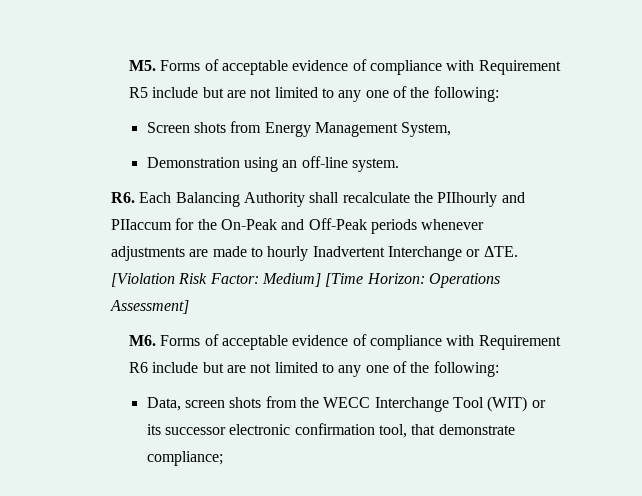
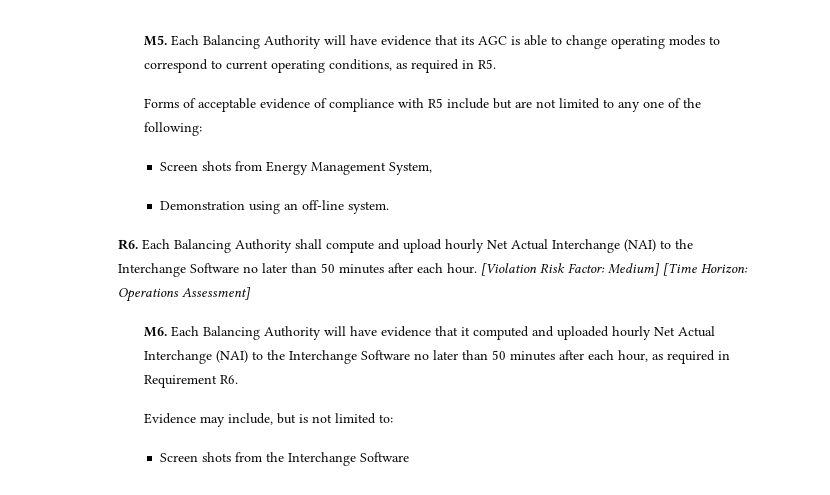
[160,59,561,75] Forms of acceptable evidence of compliance with Requirement -> [171,35,721,49] [144,59,497,73] [144,98,425,112] Each Balancing Authority will have evidence that its AGC is able to change operating modes to correspond to current operating conditions, as required in R5. // Forms of acceptable evidence of compliance with
[342,192,525,207] [111,218,485,234] [111,246,518,261] recalculate the PIIhourly and PIIaccum for the On-Peak and Off-Peak periods whenever adjustments are made to hourly Inadvertent Interchange or ΔTE. -> [326,239,694,253] [118,263,478,277] compute and upload hourly Net Actual Interchange (NAI) to the Interchange Software no later than 50 minutes after each hour.
[160,334,561,350] [129,361,499,377] [146,396,546,412] [146,423,515,438] [146,451,223,466] Forms of acceptable evidence of compliance with Requirement R6 include but are not limited to any one of the following: // Data, screen shots from the WECC Interchange Tool (WIT) or its successor electronic confirmation tool, that demonstrate compliance; -> [171,326,716,340] [144,350,731,364] [144,375,239,388] [144,413,394,427] [159,452,409,466] Each Balancing Authority will have evidence that it computed and uploaded hourly Net Actual Interchange (NAI) to the Interchange Software no later than 50 minutes after each hour, as required in Requirement R6. // Evidence may include, but is not limited to: // Screen shots from the Interchange Software

